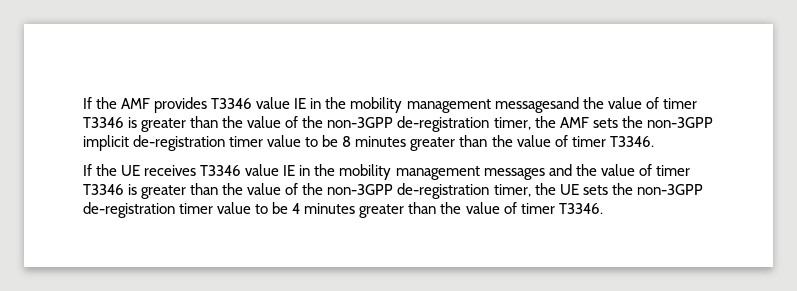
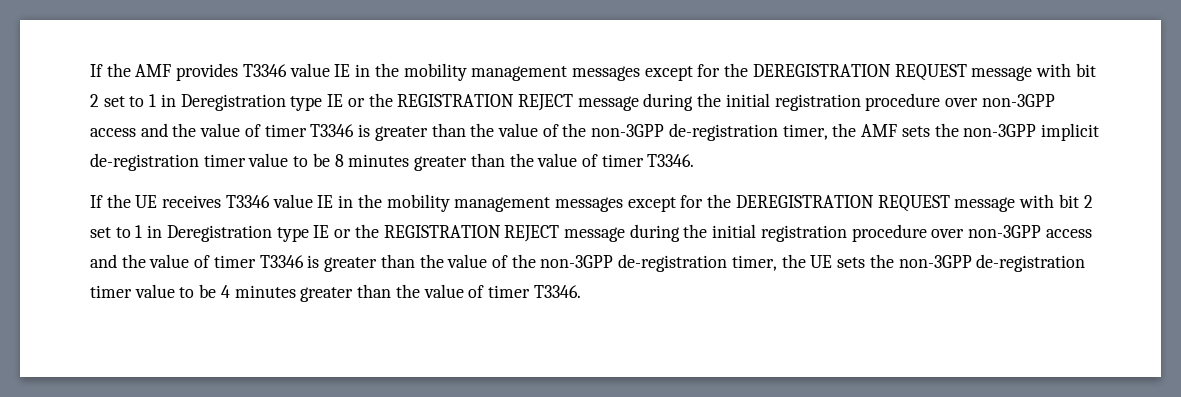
[494,97,579,113] messagesand -> [571,63,1096,81] [90,93,1055,111] [90,123,168,137] messages except for the DEREGISTRATION REQUEST message with bit 2 set to 1 in Deregistration type IE or the REGISTRATION REJECT message during the initial registration procedure over non-3GPP access and
(545, 174) none -> [627,194,1093,212] [90,224,1092,242] except for the DEREGISTRATION REQUEST message with bit 2 set to 1 in Deregistration type IE or the REGISTRATION REJECT message during the initial registration procedure over non-3GPP access

